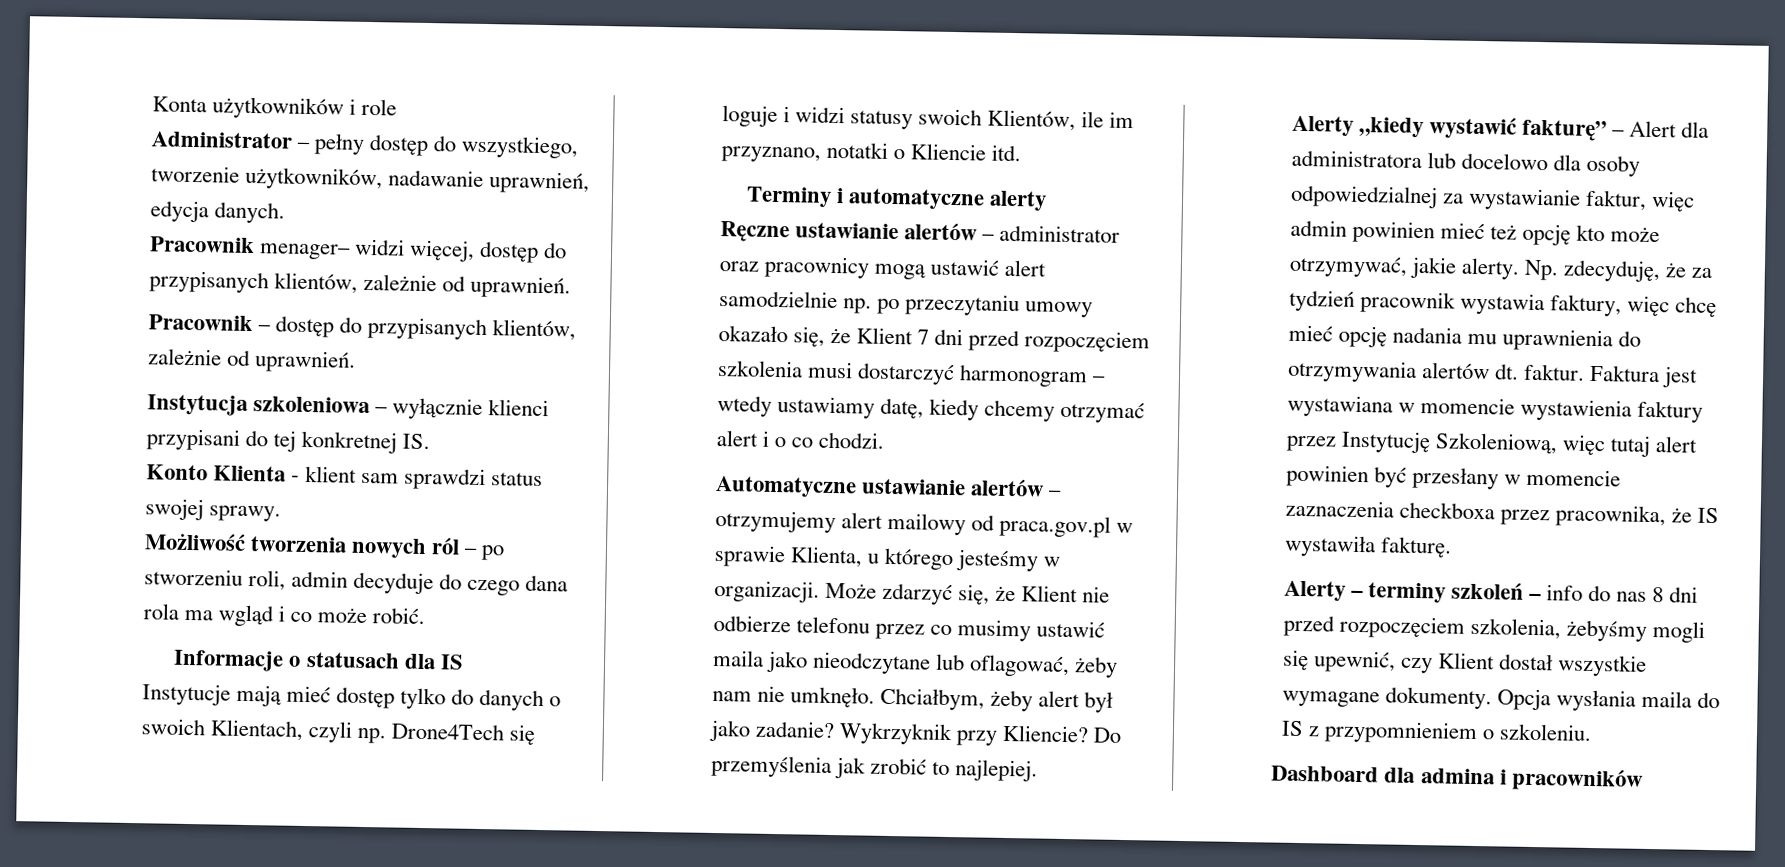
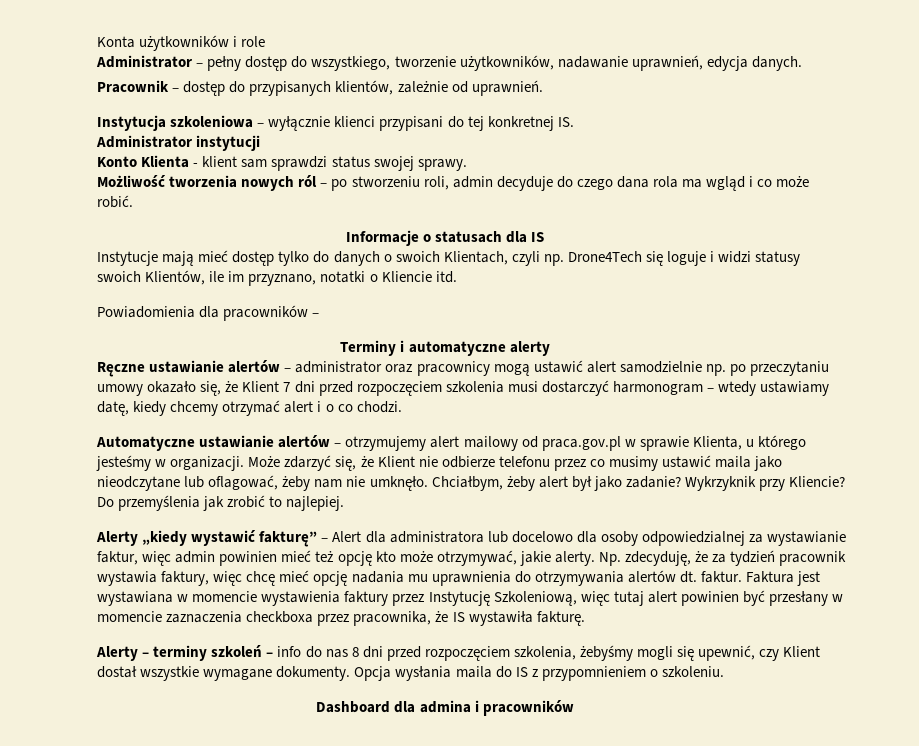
[149,236,568,263] [148,270,571,299] // Pracownik menager– widzi więcej, dostęp do przypisanych klientów, zależnie od uprawnień. -> (802, 63) none
(430, 441) none -> [96,135,261,151] // Administrator instytucji
(1021, 153) none -> [97,305,320,321] // Powiadomienia dla pracowników –

